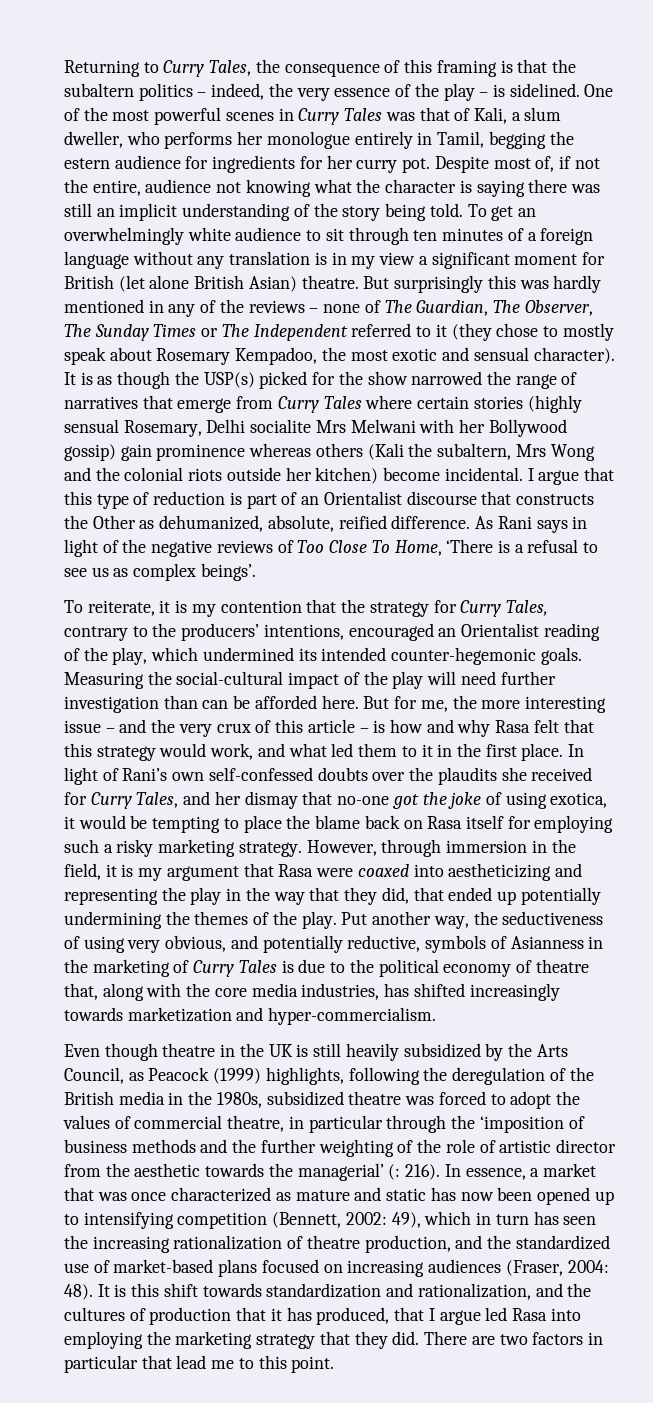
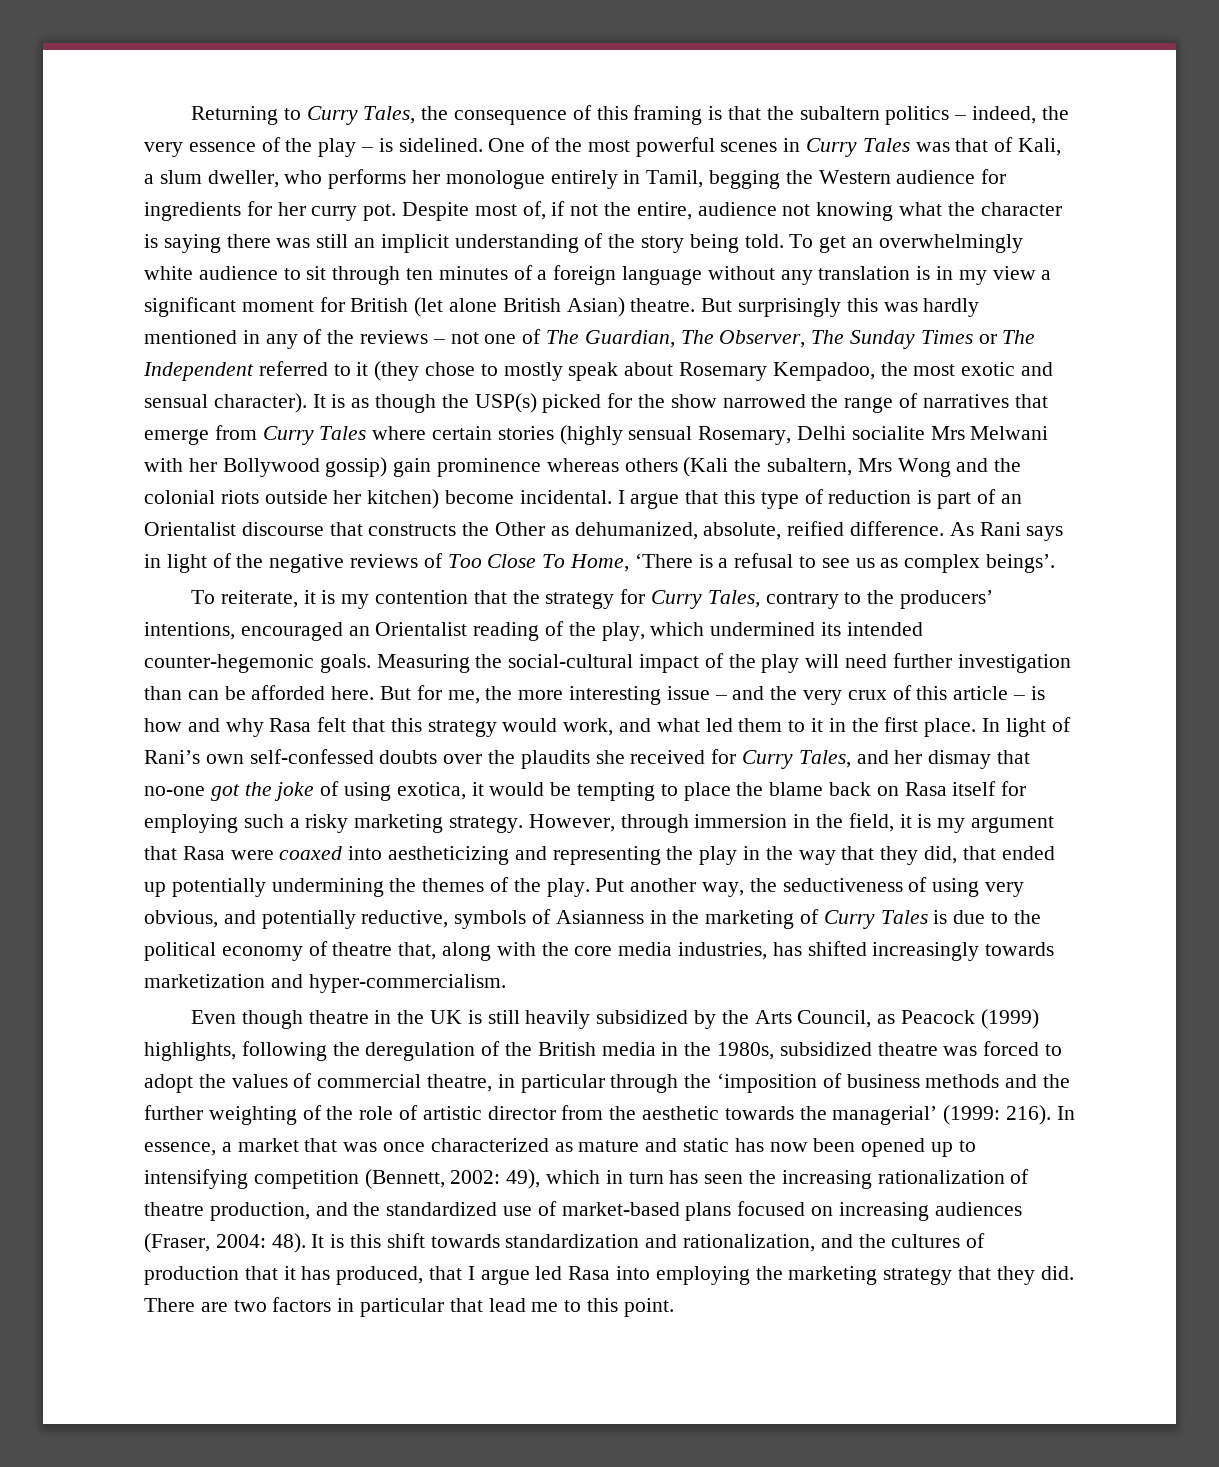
[64,158,110,169] estern -> [818,170,891,184] Western
[309,304,361,313] – none -> [432,332,517,344] – not one
[388,1164,401,1180] (: -> [943,1105,1001,1125] (1999:

